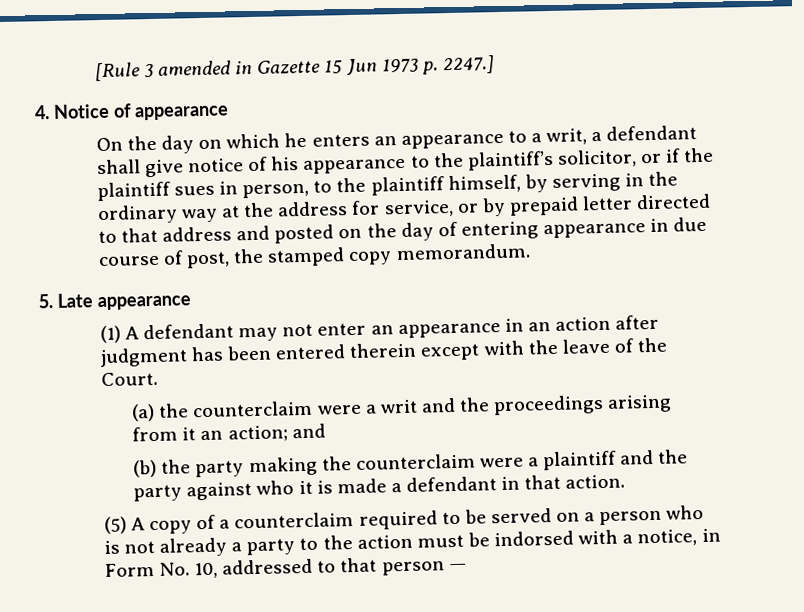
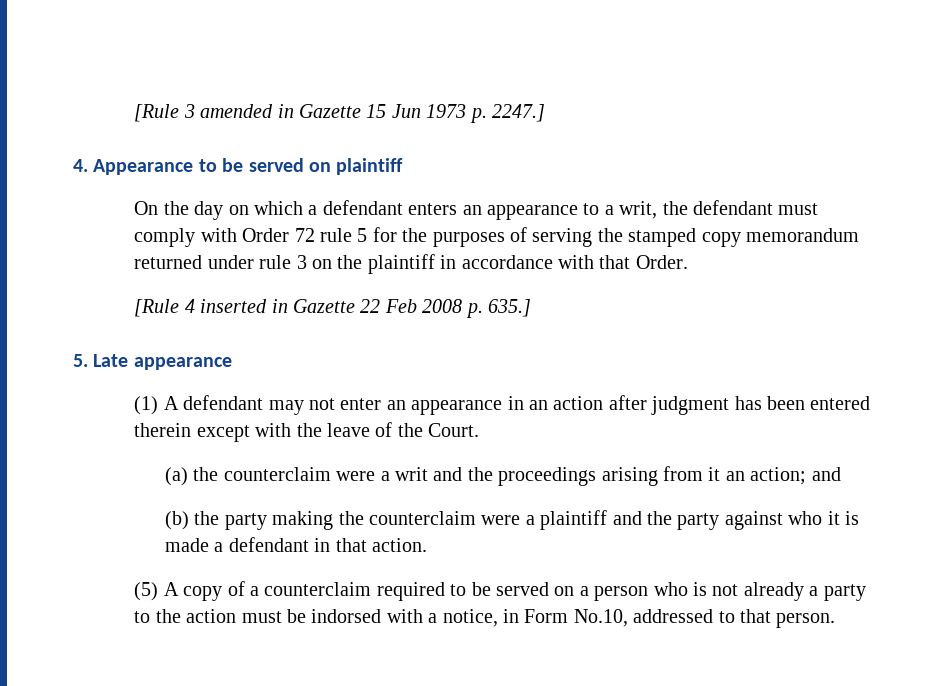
[52,103,229,121] Notice of appearance -> [93,158,404,175] Appearance to be served on plaintiff
[284,132,308,148] he -> [308,200,403,215] a defendant
[591,125,698,142] [96,147,715,178] [96,171,679,202] [96,193,712,225] [97,216,708,244] [97,243,531,269] a defendant shall give notice of his appearance to the plaintiff’s solicitor, or if the plaintiff sues in person, to the plaintiff himself, by serving in the ordinary way at the address for service, or by prepaid letter directed to that address and posted on the day of entering appearance in due course of post, the stamped copy memorandum. -> [662,200,819,215] [134,227,859,247] [134,254,688,274] [134,299,531,318] the defendant must comply with Order 72 rule 5 for the purposes of serving the stamped copy memorandum returned under rule 3 on the plaintiff in accordance with that Order. // [Rule 4 inserted in Gazette 22 Feb 2008 p. 635.]
[158,562,219,579] No. 10, -> [573,609,628,627] No.10,
[381,561,467,576] person — -> [776,613,836,628] person.

